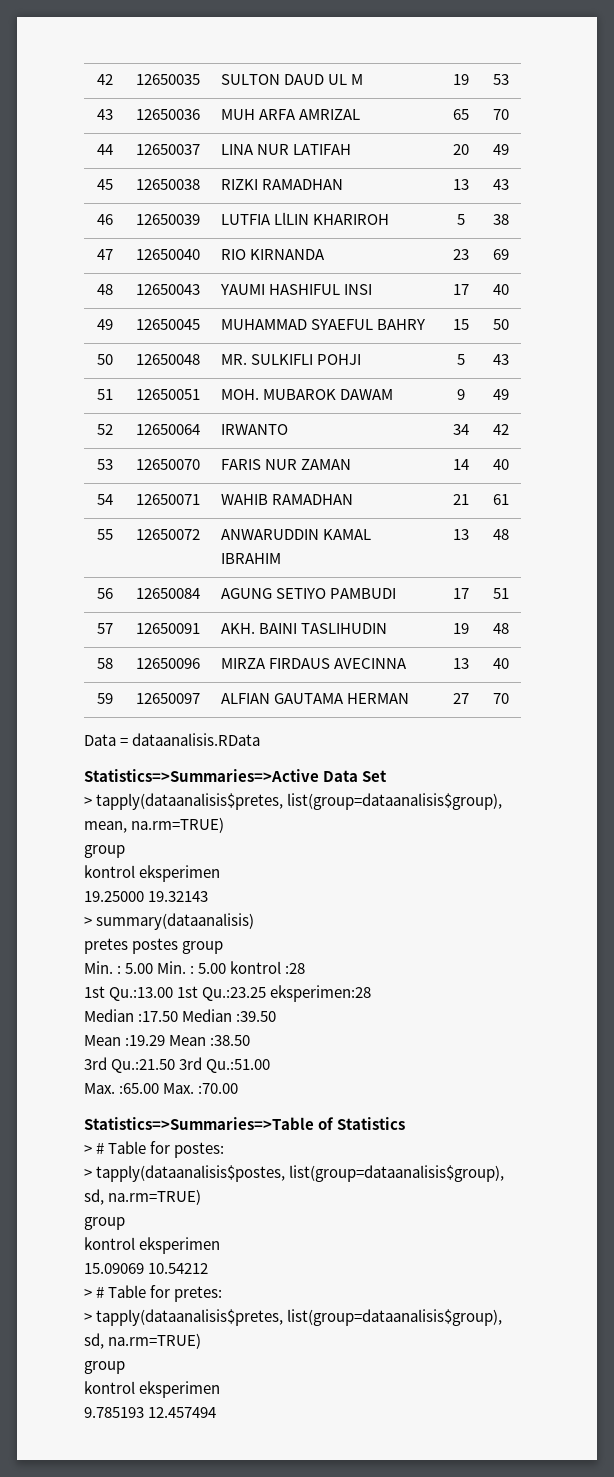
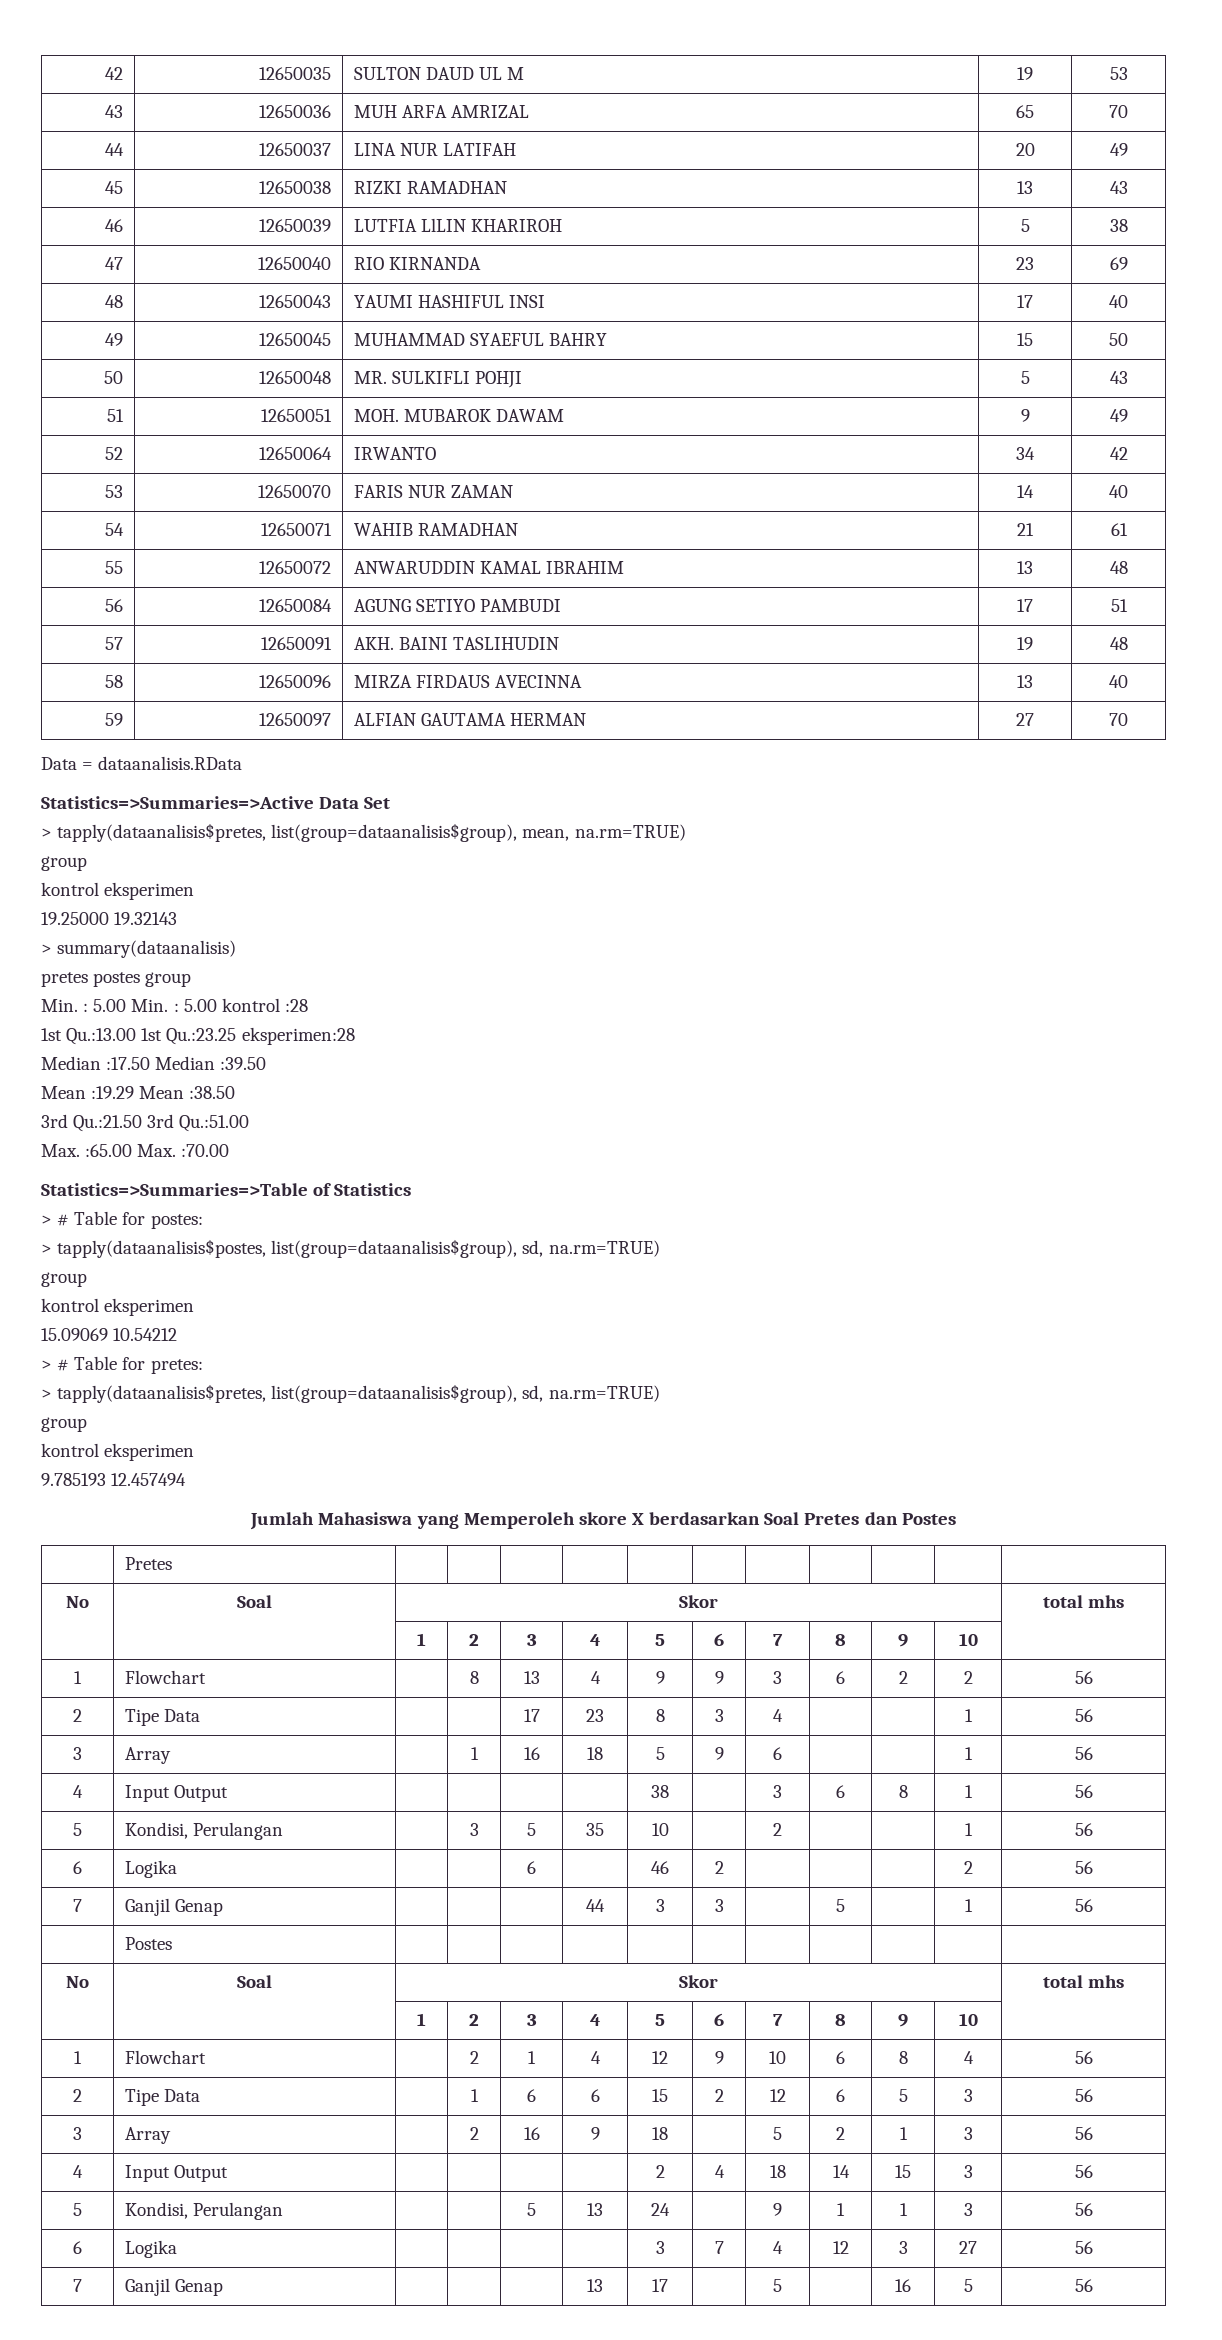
(217, 1412) none -> [250,1512,956,1530] [124,1557,172,1570] [66,1596,89,1608] [237,1595,272,1608] [678,1595,718,1608] [1042,1595,1125,1608] [417,1633,426,1646] [469,1634,479,1646] [526,1634,537,1646] [589,1634,601,1646] [655,1634,665,1646] [714,1633,724,1646] [773,1634,783,1646] [835,1634,846,1646] [898,1634,908,1647] [958,1633,978,1646] [74,1671,82,1684] [124,1670,206,1684] [469,1671,479,1684] [523,1671,540,1684] [590,1671,601,1684] [655,1671,665,1684] [714,1671,724,1684] [773,1671,782,1684] [836,1671,845,1684] [898,1671,908,1684] [963,1671,973,1684] [1074,1671,1093,1684] [73,1709,82,1722] [124,1709,201,1726] [523,1709,540,1722] [586,1709,604,1722] [655,1709,665,1722] [714,1709,724,1722] [773,1709,783,1722] [964,1709,973,1722] [1074,1709,1093,1722] [73,1747,82,1760] [124,1747,171,1764] [470,1747,479,1760] [523,1747,540,1760] [587,1747,603,1760] [655,1747,665,1760] [714,1747,724,1760] [773,1747,782,1760] [964,1747,973,1760] [1074,1747,1093,1760] [73,1785,83,1798] [124,1785,229,1802] [651,1785,669,1798] [773,1785,782,1798] [836,1785,845,1798] [898,1785,908,1798] [964,1785,973,1798] [1074,1785,1093,1798] [73,1823,82,1836] [124,1822,284,1840] [469,1823,479,1836] [527,1823,536,1836] [586,1823,604,1836] [651,1823,669,1836] [773,1823,782,1836] [964,1823,973,1836] [1074,1823,1093,1836] [73,1861,82,1874] [124,1860,177,1878] [527,1861,536,1874] [651,1861,669,1874] [714,1861,724,1874] [963,1861,973,1874] [1074,1861,1093,1874] [73,1899,82,1912] [124,1898,224,1916] [586,1899,605,1912] [655,1899,665,1912] [714,1899,724,1912] [836,1899,845,1912] [964,1899,973,1912] [1074,1899,1093,1912] [124,1937,172,1950] [66,1976,89,1988] [237,1975,272,1988] [678,1975,718,1988] [1042,1975,1125,1988] [417,2013,426,2026] [469,2014,479,2026] [526,2014,537,2026] [589,2014,601,2026] [655,2014,665,2026] [714,2013,724,2026] [773,2014,783,2026] [835,2014,846,2026] [898,2014,908,2027] [958,2013,978,2026] [74,2051,82,2064] [124,2050,206,2064] [469,2051,479,2064] [528,2051,536,2064] [590,2051,601,2064] [652,2051,668,2064] [714,2051,724,2064] [769,2051,786,2064] [836,2051,845,2064] [898,2051,908,2064] [963,2051,974,2064] [1074,2051,1093,2064] [73,2089,82,2102] [124,2089,201,2106] [470,2089,479,2102] [527,2089,536,2102] [590,2089,600,2102] [652,2089,668,2102] [714,2089,724,2102] [769,2089,786,2102] [836,2089,845,2102] [898,2089,908,2102] [963,2089,973,2102] [1074,2089,1093,2102] [73,2127,82,2140] [124,2127,171,2144] [469,2127,479,2140] [523,2127,540,2140] [590,2127,600,2140] [652,2127,668,2140] [773,2127,782,2140] [836,2127,845,2140] [899,2127,908,2140] [963,2127,973,2140] [1074,2127,1093,2140] [73,2165,83,2178] [124,2165,229,2182] [655,2165,665,2178] [714,2165,725,2178] [769,2165,786,2178] [832,2165,850,2178] [895,2165,911,2178] [963,2165,973,2178] [1074,2165,1093,2178] [73,2203,82,2216] [124,2202,284,2220] [527,2203,536,2216] [587,2203,603,2216] [651,2203,670,2216] [773,2203,782,2216] [837,2203,845,2216] [899,2203,908,2216] [963,2203,973,2216] [1074,2203,1093,2216] [73,2241,82,2254] [124,2240,177,2258] [655,2241,665,2254] [714,2241,724,2254] [773,2241,783,2254] [832,2241,849,2254] [898,2241,908,2254] [959,2241,977,2254] [1074,2241,1093,2254] [73,2279,82,2292] [124,2278,224,2296] [587,2279,603,2292] [652,2279,668,2292] [773,2279,782,2292] [895,2279,911,2292] [963,2279,973,2292] [1074,2279,1093,2292] // Jumlah Mahasiswa yang Memperoleh skore X berdasarkan Soal Pretes dan Postes // | Pretes | | | | | | | | | | | // No | Soal | Skor | total mhs // | | 1 | 2 | 3 | 4 | 5 | 6 | 7 | 8 | 9 | 10 | // 1 | Flowchart | | 8 | 13 | 4 | 9 | 9 | 3 | 6 | 2 | 2 | 56 // 2 | Tipe Data | | | 17 | 23 | 8 | 3 | 4 | | | 1 | 56 // 3 | Array | | 1 | 16 | 18 | 5 | 9 | 6 | | | 1 | 56 // 4 | Input Output | | | | | 38 | | 3 | 6 | 8 | 1 | 56 // 5 | Kondisi, Perulangan | | 3 | 5 | 35 | 10 | | 2 | | | 1 | 56 // 6 | Logika | | | 6 | | 46 | 2 | | | | 2 | 56 // 7 | Ganjil Genap | | | | 44 | 3 | 3 | | 5 | | 1 | 56 // | Postes | | | | | | | | | | | // No | Soal | Skor | total mhs // | | 1 | 2 | 3 | 4 | 5 | 6 | 7 | 8 | 9 | 10 | // 1 | Flowchart | | 2 | 1 | 4 | 12 | 9 | 10 | 6 | 8 | 4 | 56 // 2 | Tipe Data | | 1 | 6 | 6 | 15 | 2 | 12 | 6 | 5 | 3 | 56 // 3 | Array | | 2 | 16 | 9 | 18 | | 5 | 2 | 1 | 3 | 56 // 4 | Input Output | | | | | 2 | 4 | 18 | 14 | 15 | 3 | 56 // 5 | Kondisi, Perulangan | | | 5 | 13 | 24 | | 9 | 1 | 1 | 3 | 56 // 6 | Logika | | | | | 3 | 7 | 4 | 12 | 3 | 27 | 56 // 7 | Ganjil Genap | | | | 13 | 17 | | 5 | | 16 | 5 | 56

